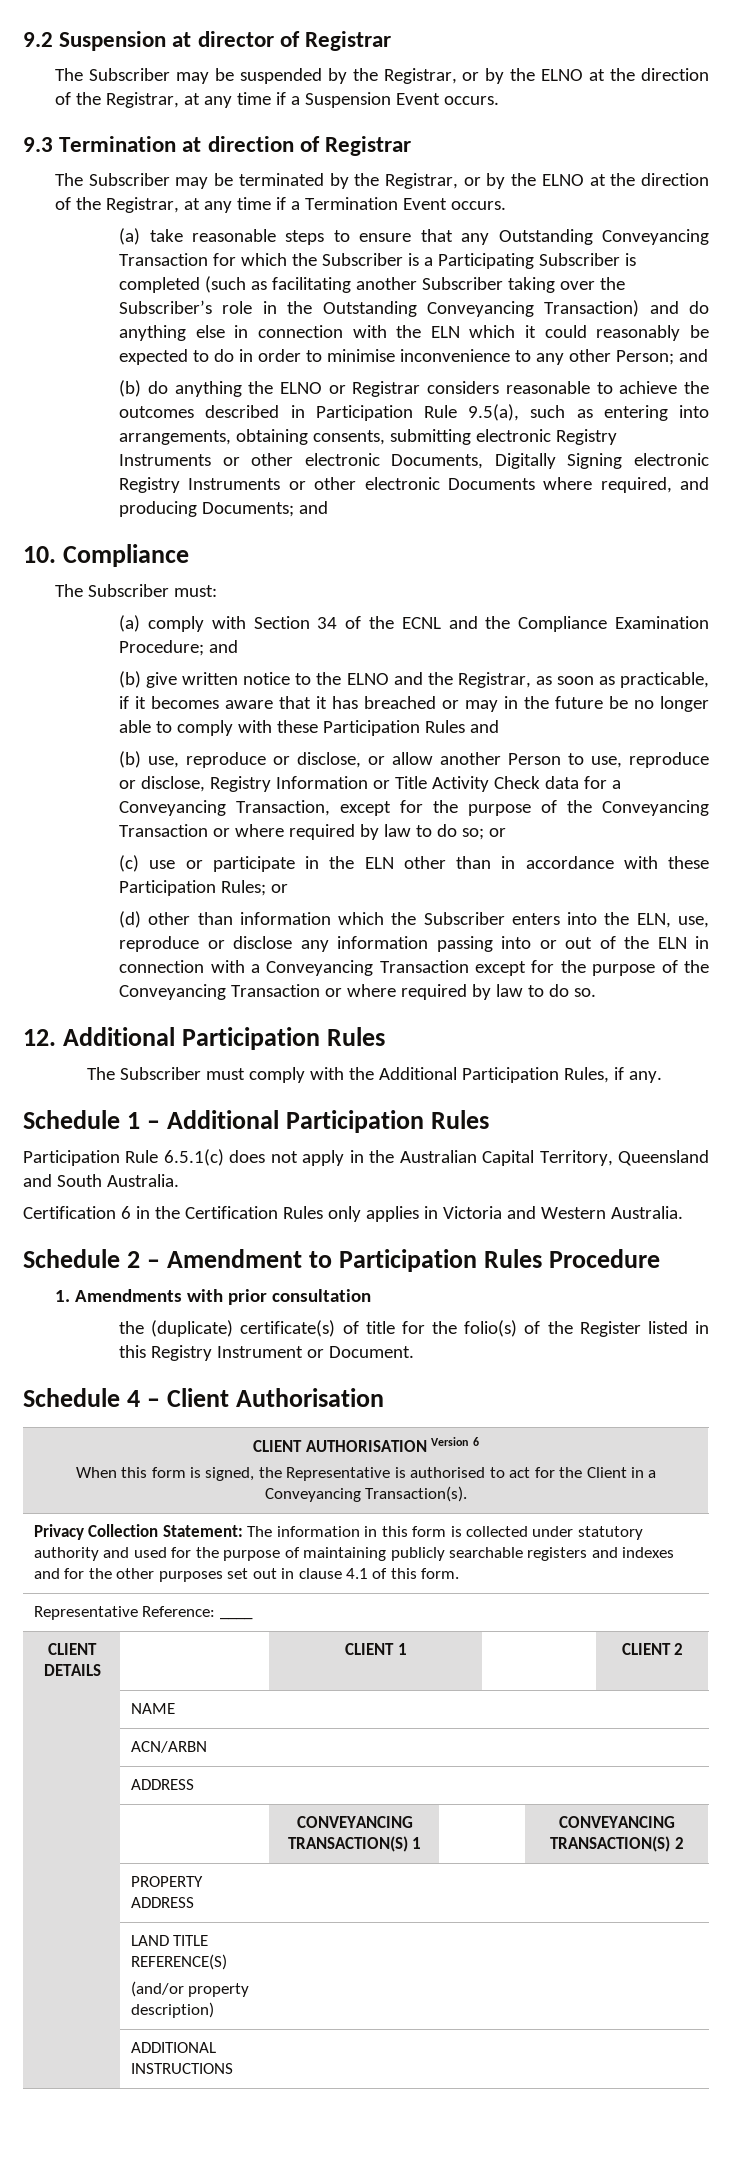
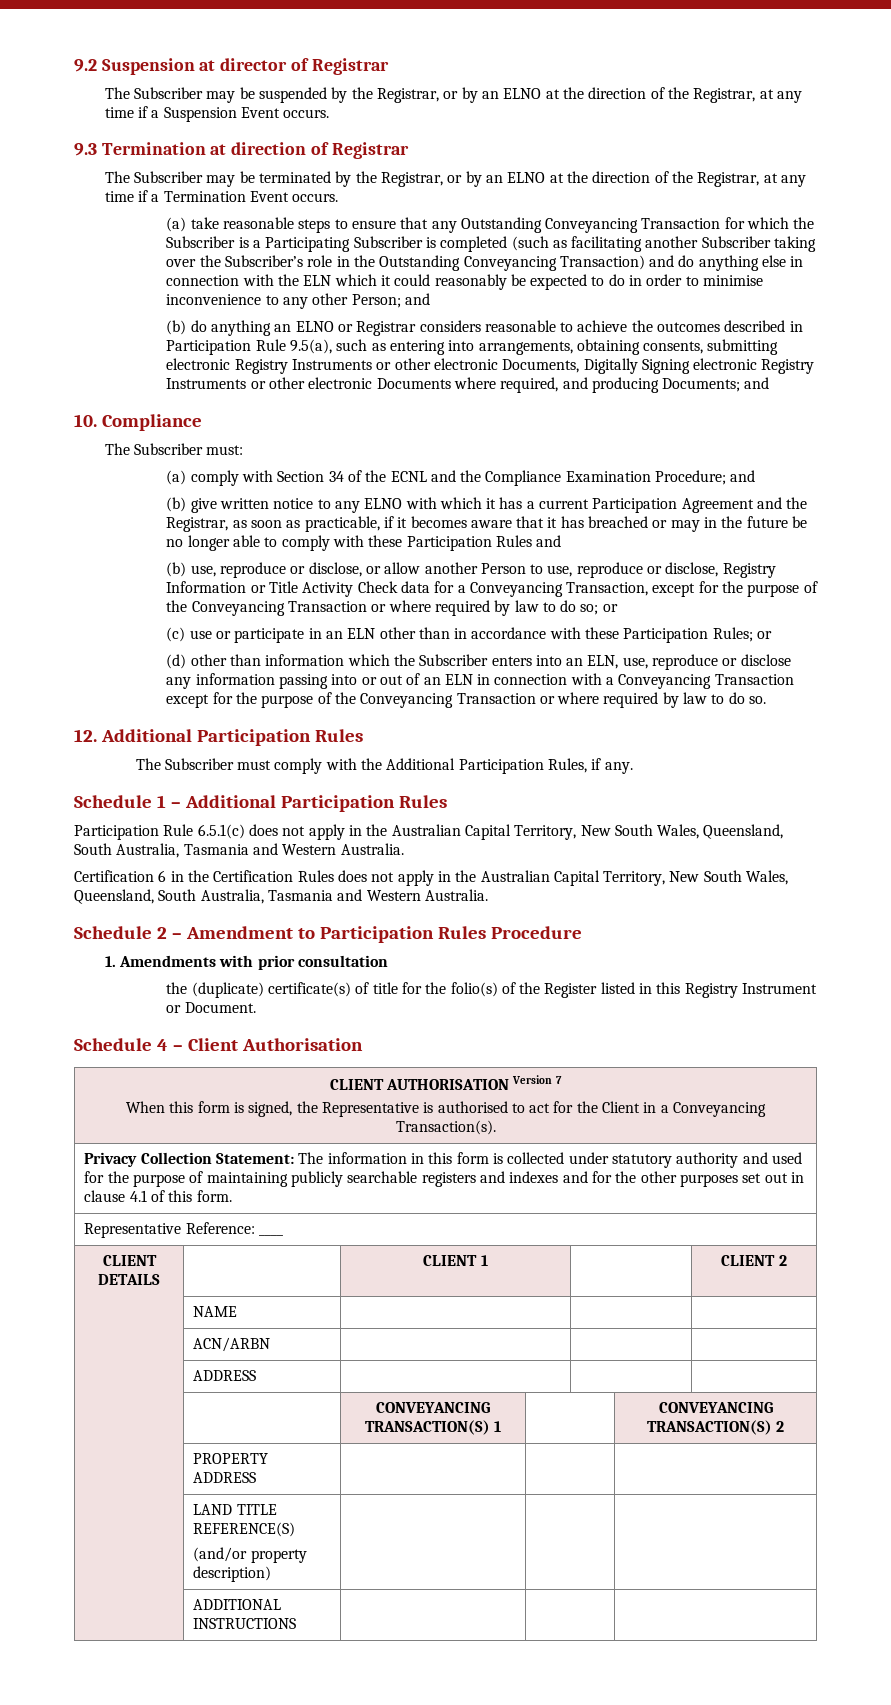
[510,68,536,81] the -> [481,91,499,99] an
[511,173,537,186] the -> [485,175,503,183] an
[248,381,274,394] the -> [274,324,292,332] an
[316,672,389,685] the ELNO -> [334,497,754,513] any ELNO with which it has a current Participation Agreement
[329,856,355,869] the -> [325,631,343,639] an
[604,912,630,925] the -> [566,658,584,666] an
[624,936,650,949] the -> [423,677,441,685] an
[617,1150,709,1166] [23,1174,102,1187] Queensland and South -> [580,824,784,839] [74,843,337,858] New South Wales, Queensland, South Australia, Tasmania and Western
[327,1206,502,1222] only applies in Victoria -> [337,870,789,886] [74,889,333,904] does not apply in the Australian Capital Territory, New South Wales, Queensland, South Australia, Tasmania
[472,1437,479,1446] 6 -> [556,1076,563,1084] 7

